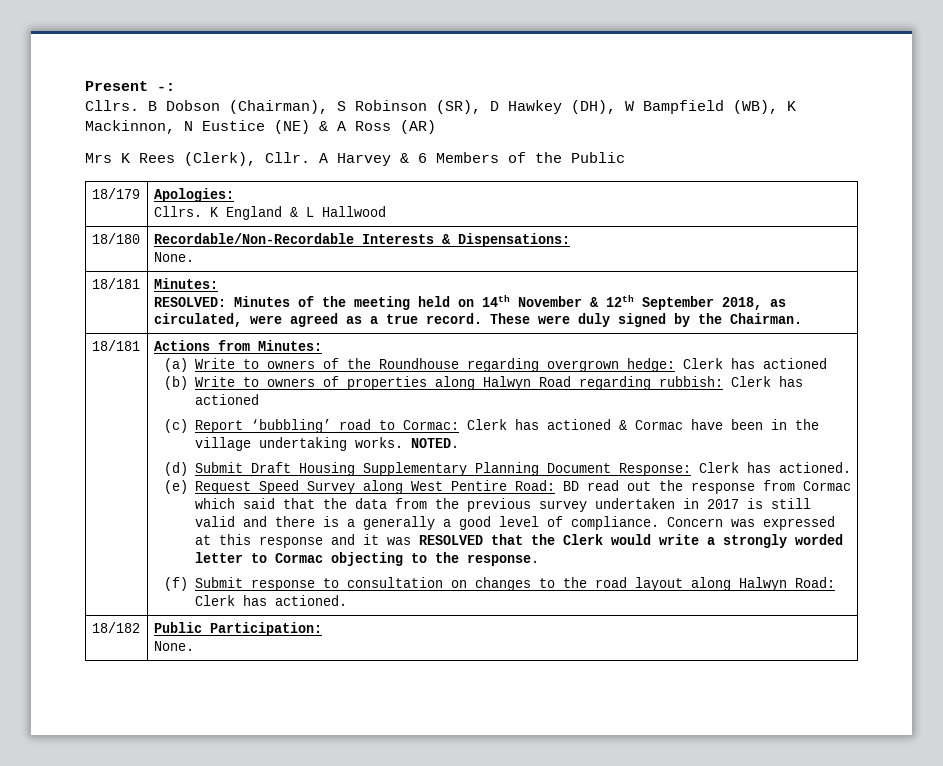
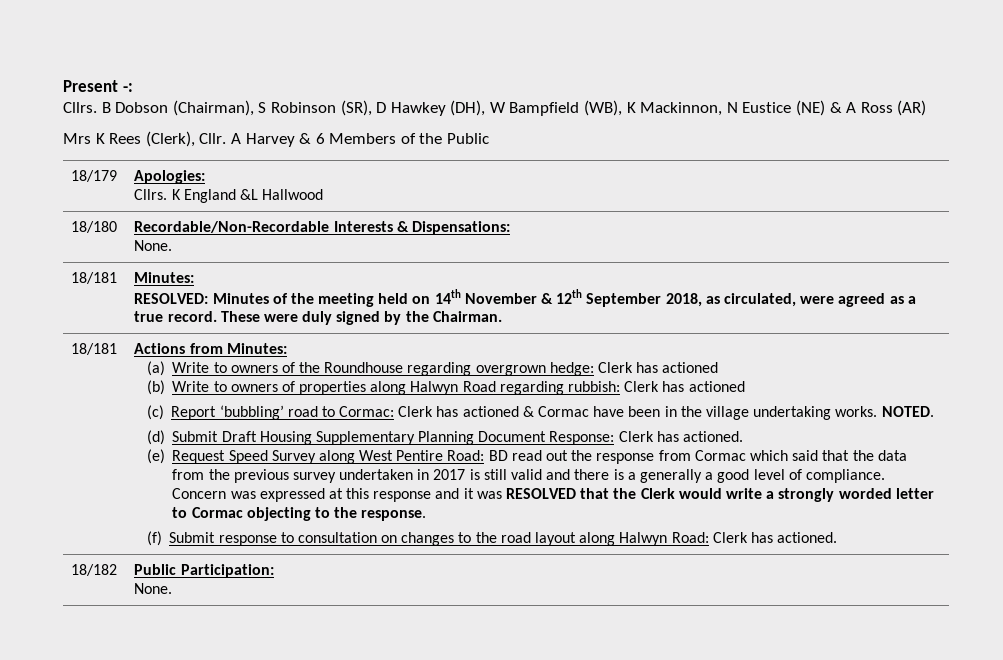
[289,207,314,217] & L -> [239,189,258,200] &L

